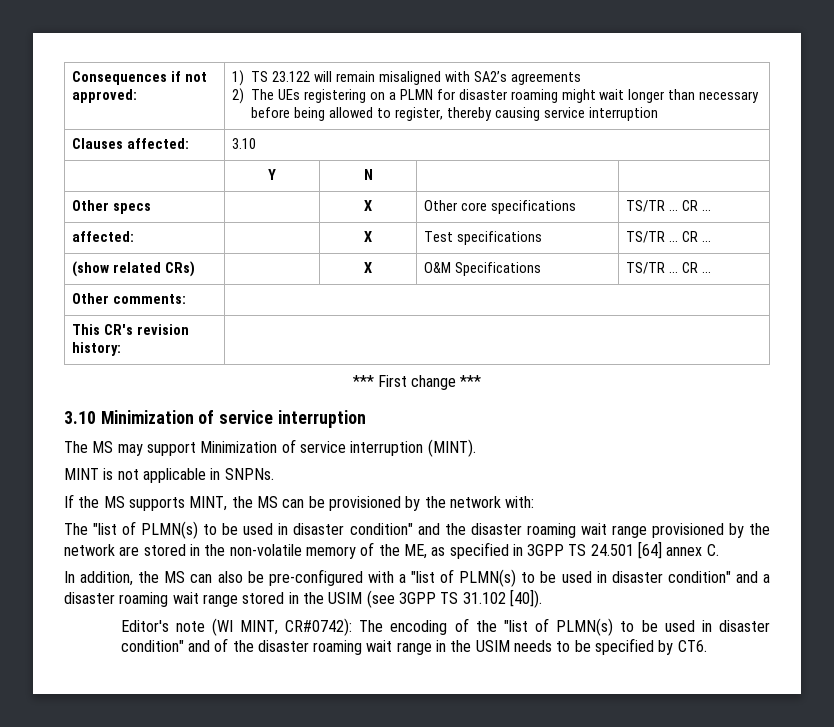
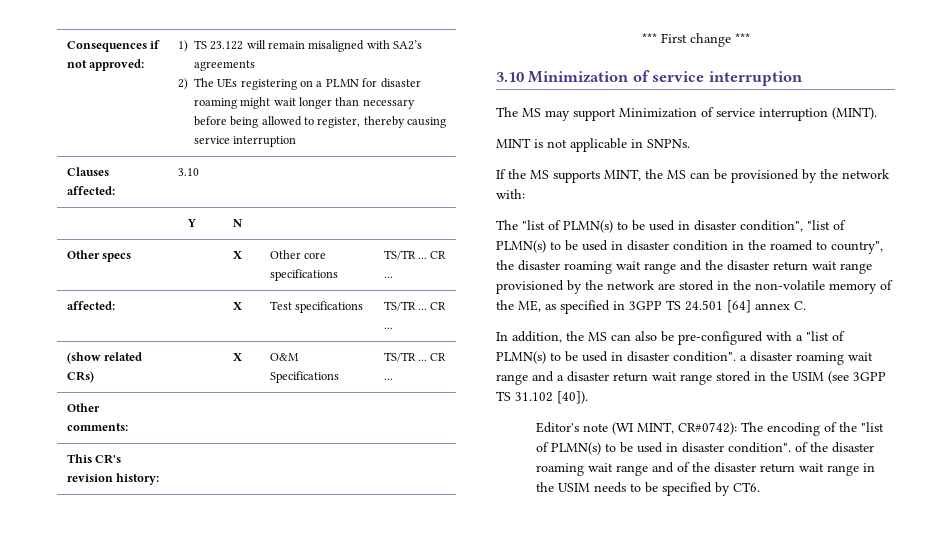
[349,523,413,535] condition" -> [740,220,846,232] [496,240,883,254] [496,260,676,274] condition", "list of PLMN(s) to be used in disaster condition in the roamed to country", the disaster roaming wait range
[526,523,576,538] roaming -> [773,261,808,271] return
[667,571,731,583] condition" -> [673,351,873,365] [496,374,528,385] condition". a disaster roaming wait range
[119,592,169,607] roaming -> [613,372,648,382] return
[120,640,184,652] condition" -> [727,442,874,453] [535,463,648,476] condition". of the disaster roaming wait range
[313,640,363,655] roaming -> [759,463,795,473] return

